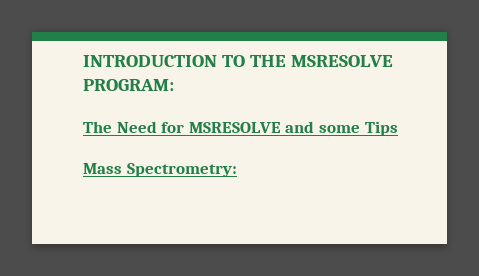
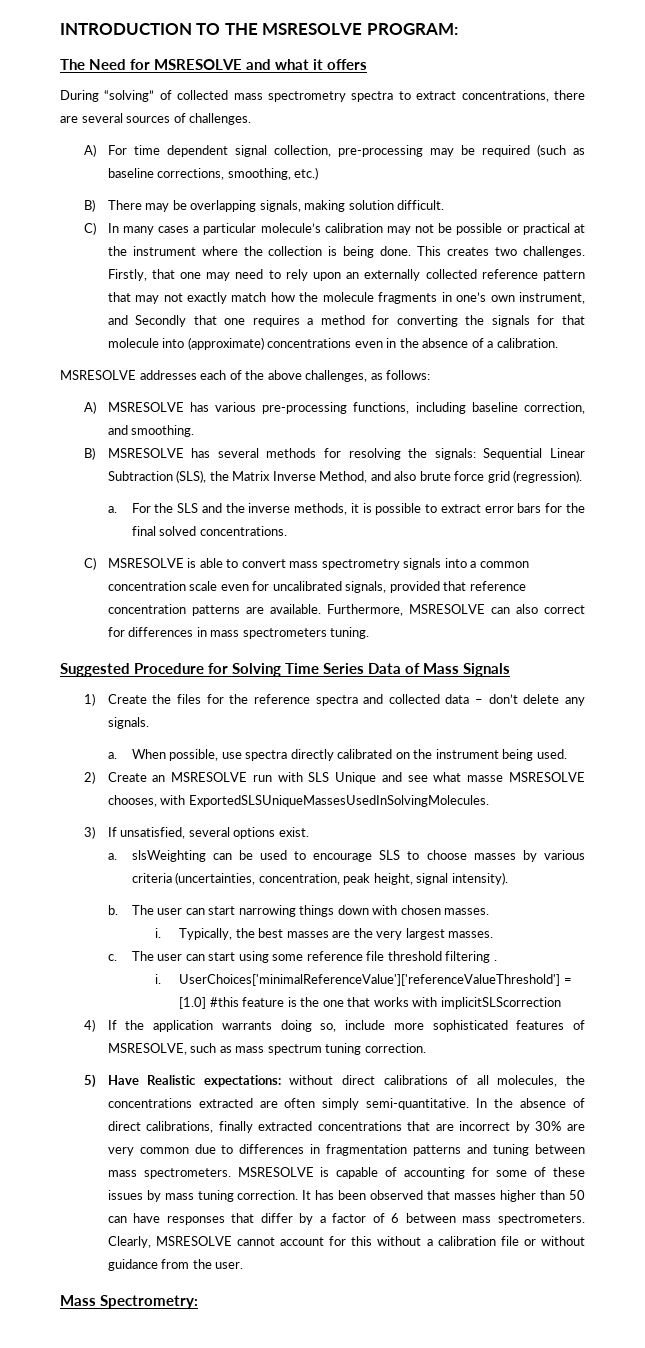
[318,121,398,136] some Tips -> [275,59,368,70] [60,90,585,102] [60,113,252,125] [83,144,585,157] [107,167,319,180] [83,199,445,212] [83,222,586,235] [107,246,585,258] [107,269,585,281] [107,292,585,304] [107,315,585,327] [107,337,558,350] [60,370,431,382] [83,401,586,414] [107,425,195,437] [83,447,585,460] [107,470,583,483] [107,503,585,515] [131,526,287,536] [83,557,529,570] [107,581,526,593] [107,604,586,616] [107,627,370,639] [60,663,511,677] [83,693,585,706] [107,717,149,729] [107,749,567,761] [83,771,586,784] [107,795,489,807] [83,826,309,839] [107,850,586,862] [131,872,508,885] [107,905,490,917] [155,928,494,940] [107,951,497,963] [155,974,572,986] [179,997,561,1009] [83,1019,586,1032] [107,1043,426,1055] [83,1074,585,1088] [107,1098,586,1110] [107,1121,585,1133] [107,1144,586,1156] [107,1167,586,1179] [107,1190,586,1202] [107,1213,585,1225] [107,1236,585,1248] [107,1259,244,1271] what it offers // During “solving” of collected mass spectrometry spectra to extract concentrations, there are several sources of challenges. // A) For time dependent signal collection, pre-processing may be required (such as baseline corrections, smoothing, etc.) // B) There may be overlapping signals, making solution difficult. // C) In many cases a particular molecule’s calibration may not be possible or practical at the instrument where the collection is being done. This creates two challenges. Firstly, that one may need to rely upon an externally collected reference pattern that may not exactly match how the molecule fragments in one’s own instrument, and Secondly that one requires a method for converting the signals for that molecule into (approximate) concentrations even in the absence of a calibration. // MSRESOLVE addresses each of the above challenges, as follows: // A) MSRESOLVE has various pre-processing functions, including baseline correction, and smoothing. // B) MSRESOLVE has several methods for resolving the signals: Sequential Linear Subtraction (SLS), the Matrix Inverse Method, and also brute force grid (regression). // a. For the SLS and the inverse methods, it is possible to extract error bars for the final solved concentrations. // C) MSRESOLVE is able to convert mass spectrometry signals into a common concentration scale even for uncalibrated signals, provided that reference concentration patterns are available. Furthermore, MSRESOLVE can also correct for differences in mass spectrometers tuning. // Suggested Procedure for Solving Time Series Data of Mass Signals // 1) Create the files for the reference spectra and collected data – don’t delete any signals. // a. When possible, use spectra directly calibrated on the instrument being used. // 2) Create an MSRESOLVE run with SLS Unique and see what masse MSRESOLVE chooses, with ExportedSLSUniqueMassesUsedInSolvingMolecules. // 3) If unsatisfied, several options exist. // a. slsWeighting can be used to encourage SLS to choose masses by various criteria (uncertainties, concentration, peak height, signal intensity). // b. The user can start narrowing things down with chosen masses. // i. Typically, the best masses are the very largest masses. // c. The user can start using some reference file threshold filtering . // i. UserChoices['minimalReferenceValue']['referenceValueThreshold'] = [1.0] #this feature is the one that works with implicitSLScorrection // 4) If the application warrants doing so, include more sophisticated features of MSRESOLVE, such as mass spectrum tuning correction. // 5) Have Realistic expectations: without direct calibrations of all molecules, the concentrations extracted are often simply semi-quantitative. In the absence of direct calibrations, finally extracted concentrations that are incorrect by 30% are very common due to differences in fragmentation patterns and tuning between mass spectrometers. MSRESOLVE is capable of accounting for some of these issues by mass tuning correction. It has been observed that masses higher than 50 can have responses that differ by a factor of 6 between mass spectrometers. Clearly, MSRESOLVE cannot account for this without a calibration file or without guidance from the user.

